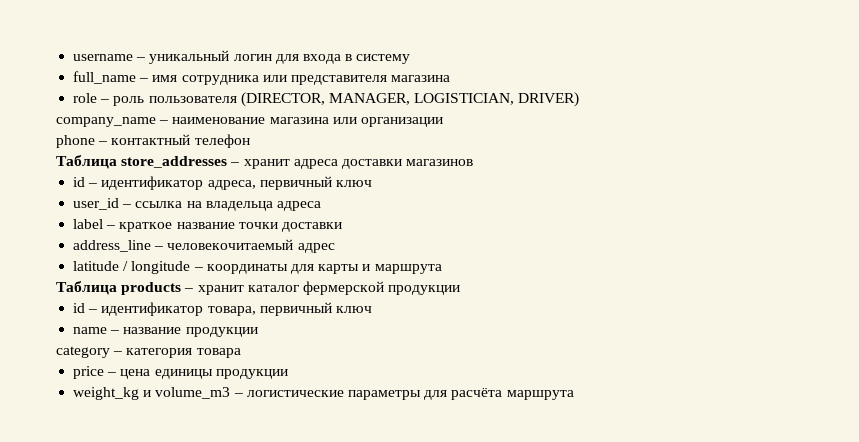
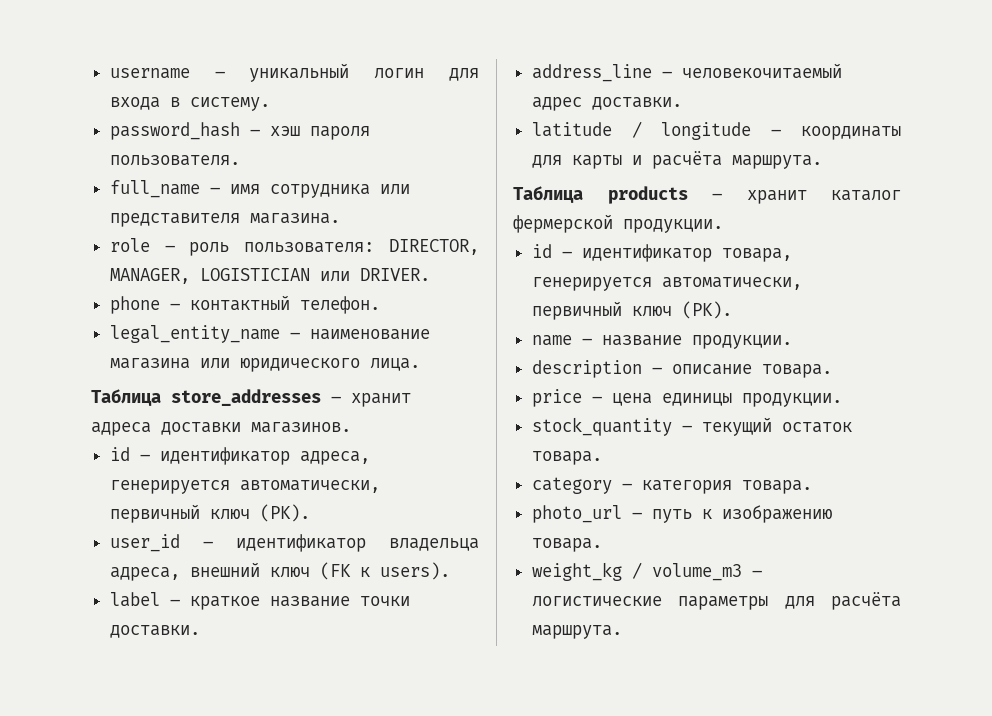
[356,54,411,64] систему -> [189,97,270,111] [109,122,370,140] [109,155,240,166] систему. // password_hash – хэш пароля пользователя.
[391,75,451,82] магазина -> [249,213,340,224] магазина.
[148,92,580,107] [56,117,443,127] [56,134,250,148] пользователя (DIRECTOR, MANAGER, LOGISTICIAN, DRIVER) // company_name – наименование магазина или организации // phone – контактный телефон -> [244,239,479,255] [109,268,430,284] [109,295,380,314] [109,325,430,343] [109,358,420,372] пользователя: DIRECTOR, MANAGER, LOGISTICIAN или DRIVER. // phone – контактный телефон. // legal_entity_name – наименование магазина или юридического лица.
[406,159,474,166] магазинов -> [251,422,351,433] магазинов.
[259,176,372,190] первичный ключ -> [109,480,380,494] [109,504,310,523] генерируется автоматически, первичный ключ (PK).
[135,201,321,211] ссылка на владельца адреса -> [235,534,479,552] [109,562,450,581] идентификатор владельца адреса, внешний ключ (FK к users).
[281,222,342,232] доставки -> [109,625,200,638] доставки.
(335, 248) none -> [591,97,682,110] доставки.
[374,264,442,274] маршрута -> [651,151,822,169] расчёта маршрута.
[388,285,461,295] продукции -> [623,219,723,233] продукции.
[259,302,372,316] первичный ключ -> [531,277,802,291] [531,301,732,320] генерируется автоматически, первичный ключ (PK).
[185,327,258,337] [56,346,241,358] продукции // category – категория товара -> [691,335,792,349] [531,360,832,378] продукции. // description – описание товара.
[215,369,288,379] продукции -> [741,393,842,407] [531,417,852,436] [531,451,602,465] [531,477,812,494] [531,505,832,523] [531,538,602,552] продукции. // stock_quantity – текущий остаток товара. // category – категория товара. // photo_url – путь к изображению товара.
[143,390,152,397] и -> [631,562,642,579] /
[506,390,574,400] маршрута -> [531,625,622,639] маршрута.

